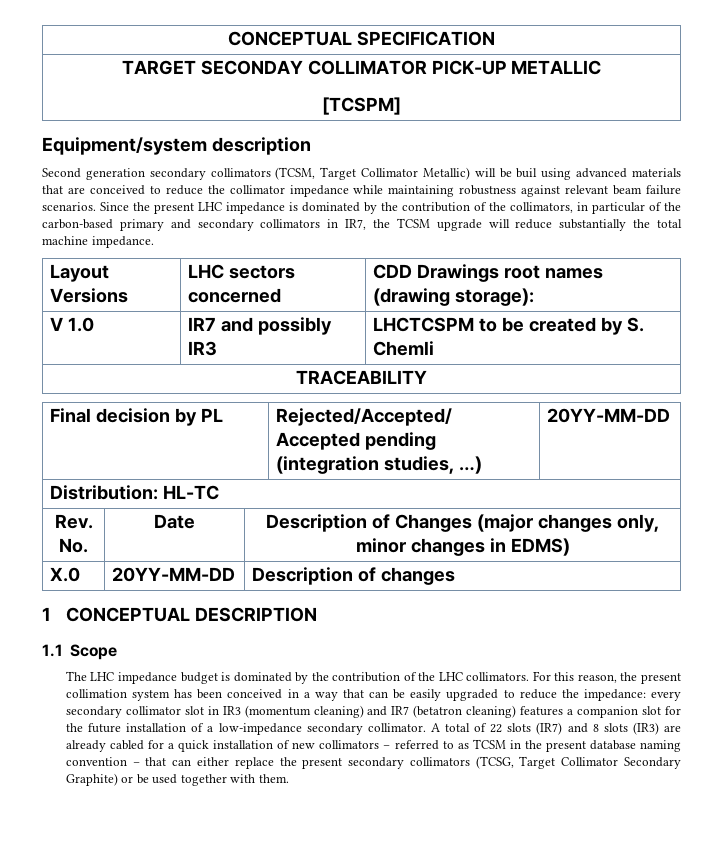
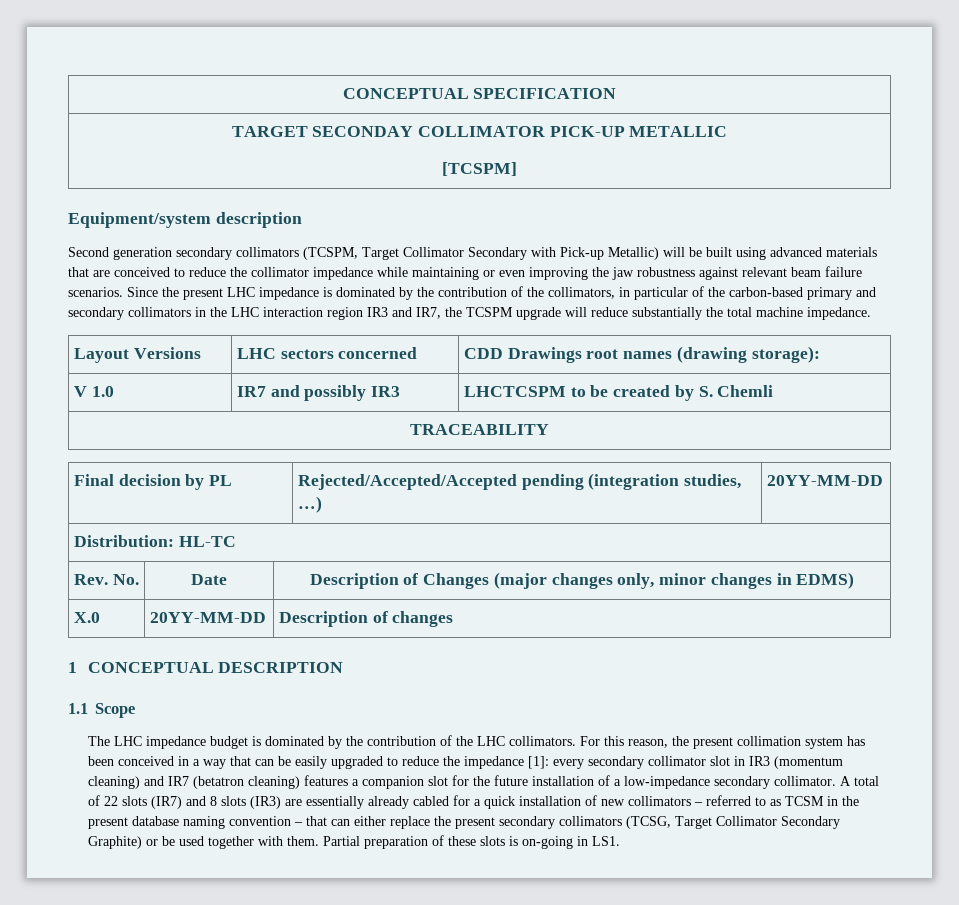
[275,167,419,180] (TCSM, Target Collimator -> [303,247,604,260] (TCSPM, Target Collimator Secondary with Pick-up
[516,168,538,178] buil -> [706,247,732,257] built
(455, 191) none -> [483,267,634,280] or even improving the jaw
(339, 223) none -> [210,307,412,320] the LHC interaction region IR3 and
[396,218,430,228] TCSM -> [466,307,513,317] TCSPM
[583,689,646,701] impedance: -> [463,756,549,769] impedance [1]:
(681, 728) none -> [305,796,364,809] essentially
(289, 778) none -> [322,835,620,849] Partial preparation of these slots is on-going in LS1.

